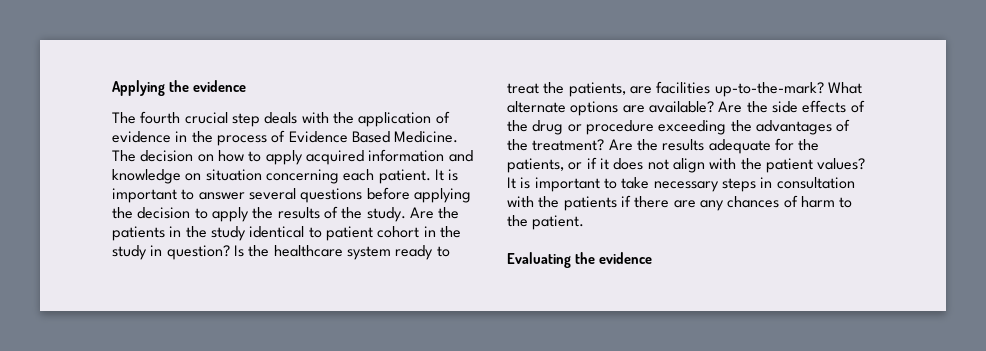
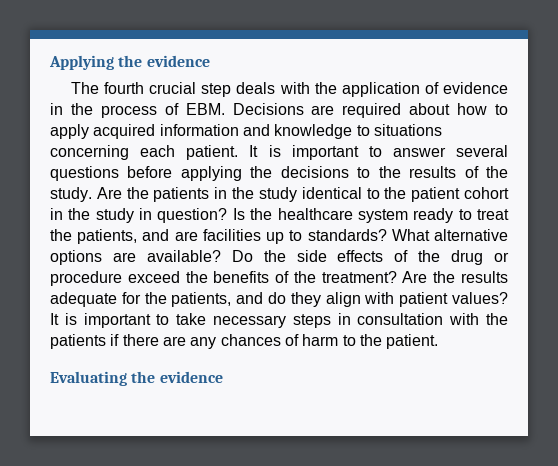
[288,131,459,143] [112,150,214,162] Evidence Based Medicine. The decision on -> [185,103,451,118] EBM. Decisions are required about
[185,169,262,181] on situation -> [356,124,442,136] to situations
[137,207,249,222] decision to apply -> [280,166,371,178] decisions to
(322, 232) none -> [384,187,407,199] the
(626, 89) none -> [142,229,170,241] and
[714,82,862,97] [507,101,566,113] up-to-the-mark? What alternate -> [266,229,509,244] up to standards? What alternative
[718,101,743,113] Are -> [231,250,253,262] Do
[658,120,832,135] exceeding the advantages -> [127,271,270,283] exceed the benefits
[568,157,669,170] or if it does not -> [236,292,321,307] and do they
[740,158,762,170] the -> (395, 298) none

